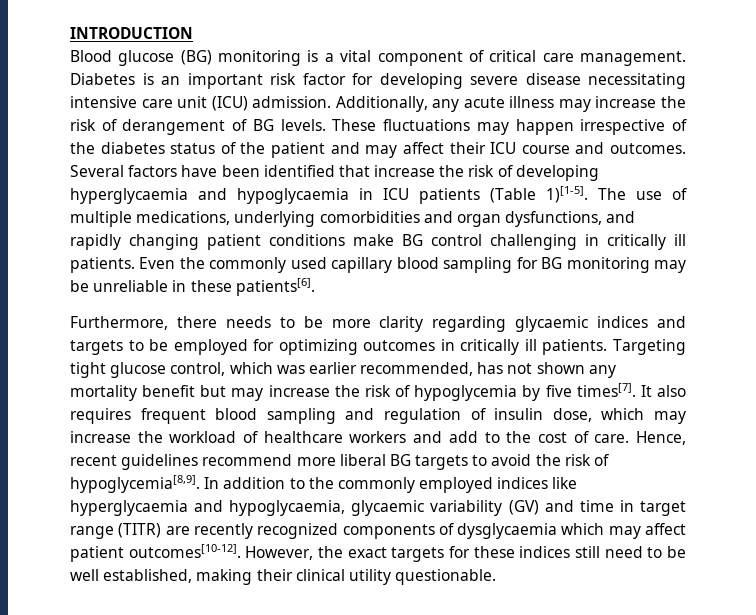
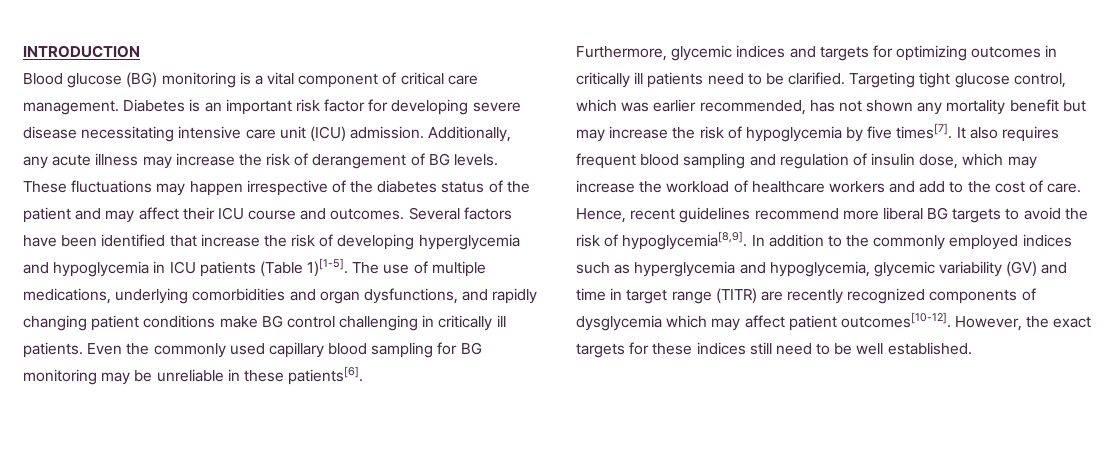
[70,188,349,204] hyperglycaemia and hypoglycaemia -> [418,234,520,250] [23,261,150,277] hyperglycemia and hypoglycemia
[176,316,686,332] [70,339,248,355] there needs to be more clarity regarding glycaemic indices and targets to be employed -> [671,45,869,61] glycemic indices and targets
[542,339,608,355] patients. -> [647,72,846,88] patients need to be clarified.
[552,477,578,489] [70,500,425,516] like hyperglycaemia and hypoglycaemia, glycaemic -> [576,261,935,277] such as hyperglycemia and hypoglycemia, glycemic
[457,523,558,539] dysglycaemia -> [576,315,662,331] dysglycemia
[103,569,497,585] established, making their clinical utility questionable. -> [887,342,972,355] established.

